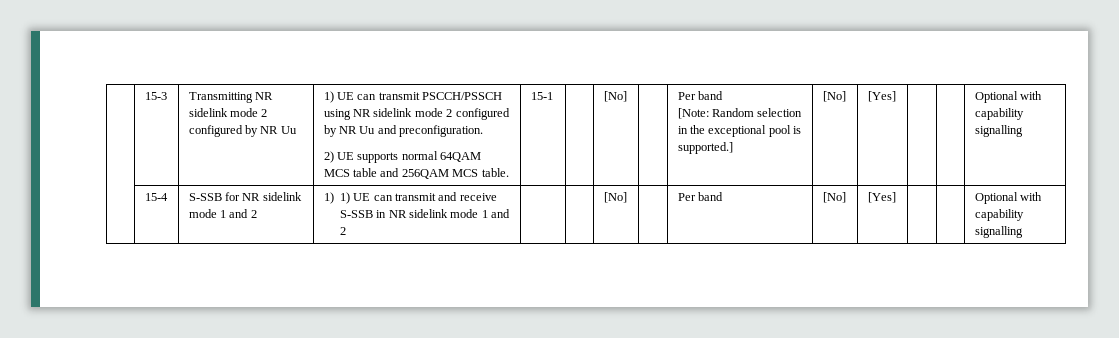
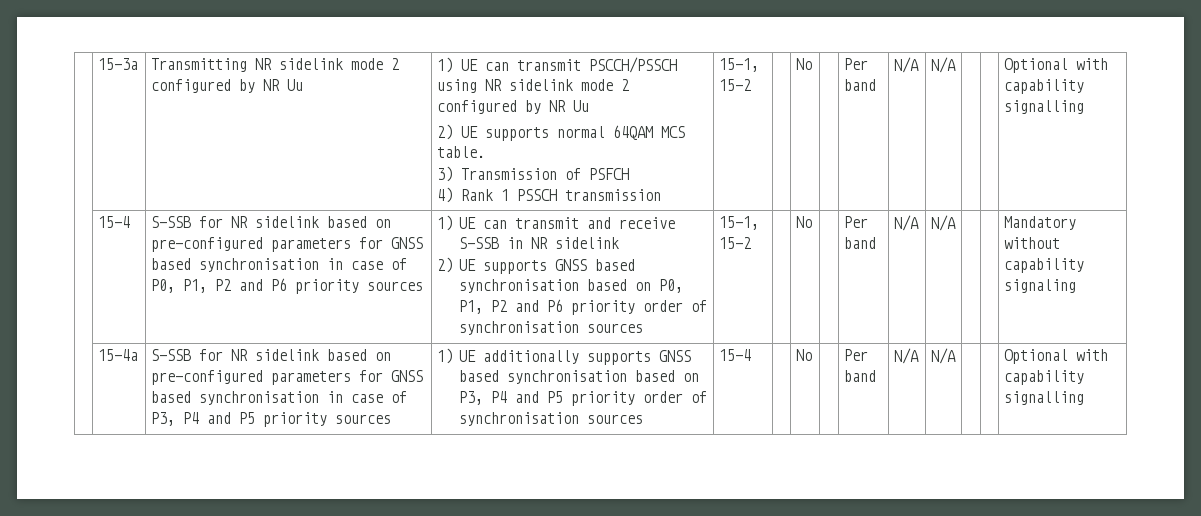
[144,92,167,100] | 15-3 -> [97,58,138,70] | 15-3a
[377,125,484,137] and preconfiguration. -> (589, 106) none
[353,168,509,179] [530,92,553,100] [603,91,627,102] [677,91,724,100] [677,108,803,119] [677,125,802,137] [677,142,733,154] [822,91,846,102] [867,91,896,102] table and 256QAM MCS table. | 15-1 | | [No] | | Per band // [Note: Random selection in the exceptional pool is supported.] | [No] | [Yes] -> [436,146,485,158] [436,166,629,182] [436,187,661,203] [718,58,759,72] [718,79,751,91] [795,58,812,70] [843,58,868,70] [843,79,876,91] [893,57,919,73] [930,57,956,73] table. // 3) Transmission of PSFCH // 4) Rank 1 PSSCH transmission | 15-1, 15-2 | | No | | Per band | N/A | N/A
[188,209,257,218] [323,192,350,204] mode 1 and 2 | 1) 1) -> [326,216,391,228] [150,237,423,252] [150,258,407,272] [150,278,423,294] [436,215,453,231] based on pre-configured parameters for GNSS based synchronisation in case of P0, P1, P2 and P6 priority sources | 1)
[450,209,511,218] [339,227,346,235] [603,192,627,203] [677,192,724,201] [822,192,846,203] [867,192,896,203] mode 1 and 2 | | | [No] | | Per band | [No] | [Yes] -> [436,257,636,274] [459,279,684,293] [459,299,708,315] [459,321,644,335] [718,216,759,230] [718,237,751,249] [795,216,812,228] [843,216,868,228] [843,237,876,249] [893,215,919,231] [930,215,956,231] [1003,216,1076,230] [1003,237,1060,249] [1003,258,1084,273] [1003,279,1076,293] [97,349,138,361] [150,349,391,361] [150,370,423,385] [150,391,407,405] [150,412,391,427] [436,348,692,365] [459,370,700,384] [459,391,708,406] [459,412,644,426] [718,349,751,361] [795,349,812,361] [843,349,868,361] [843,370,876,382] [893,348,919,364] [930,348,956,364] // 2) UE supports GNSS based synchronisation based on P0, P1, P2 and P6 priority order of synchronisation sources | 15-1, 15-2 | | No | | Per band | N/A | N/A | | | Mandatory without capability signaling // | 15-4a | S-SSB for NR sidelink based on pre-configured parameters for GNSS based synchronisation in case of P3, P4 and P5 priority sources | 1) UE additionally supports GNSS based synchronisation based on P3, P4 and P5 priority order of synchronisation sources | 15-4 | | No | | Per band | N/A | N/A

